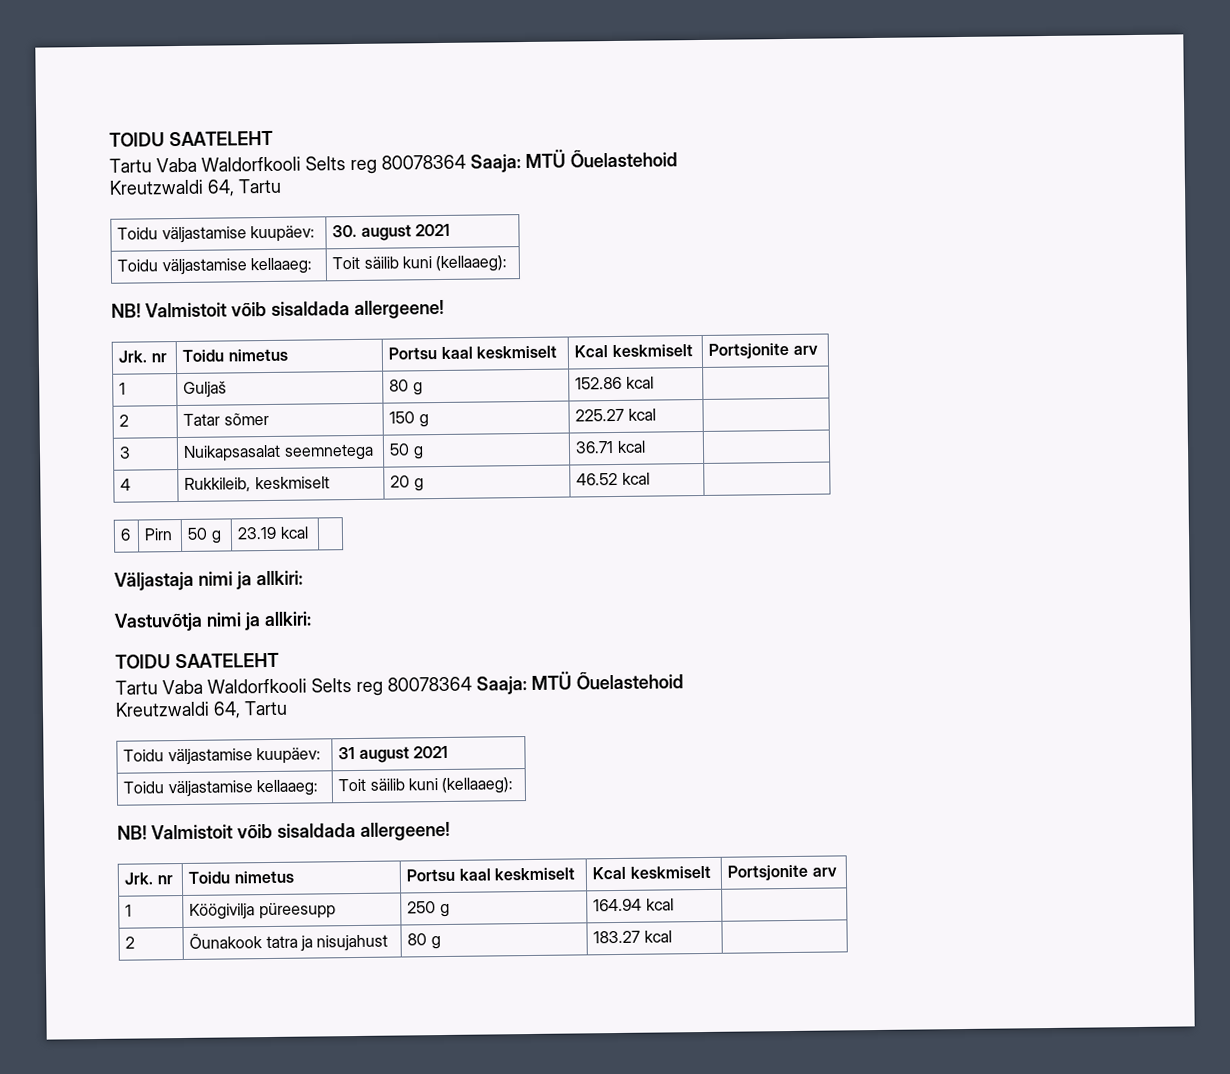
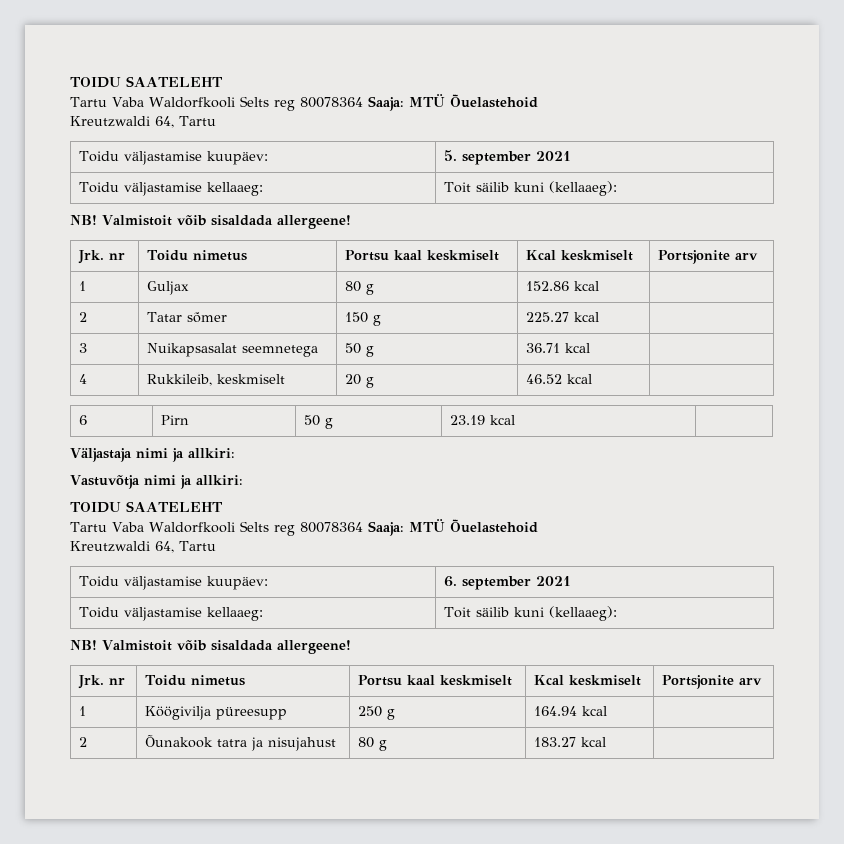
[332,224,412,241] 30. august -> [444,150,532,165] 5. september
[183,381,228,398] Guljaš -> [147,281,190,295] Guljax
[338,746,410,763] 31 august -> [444,576,532,590] 6. september

